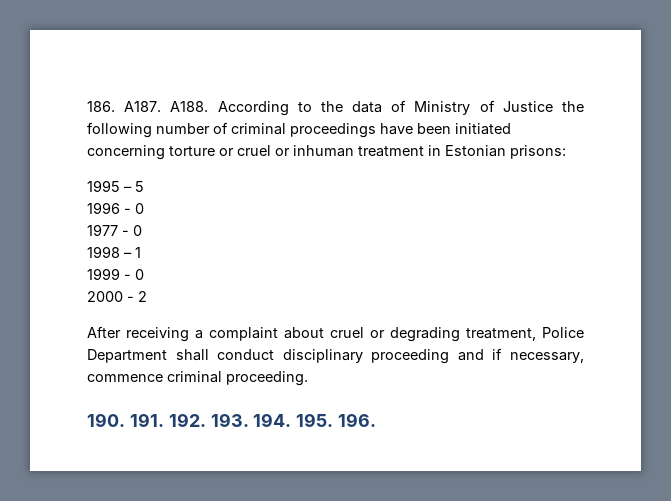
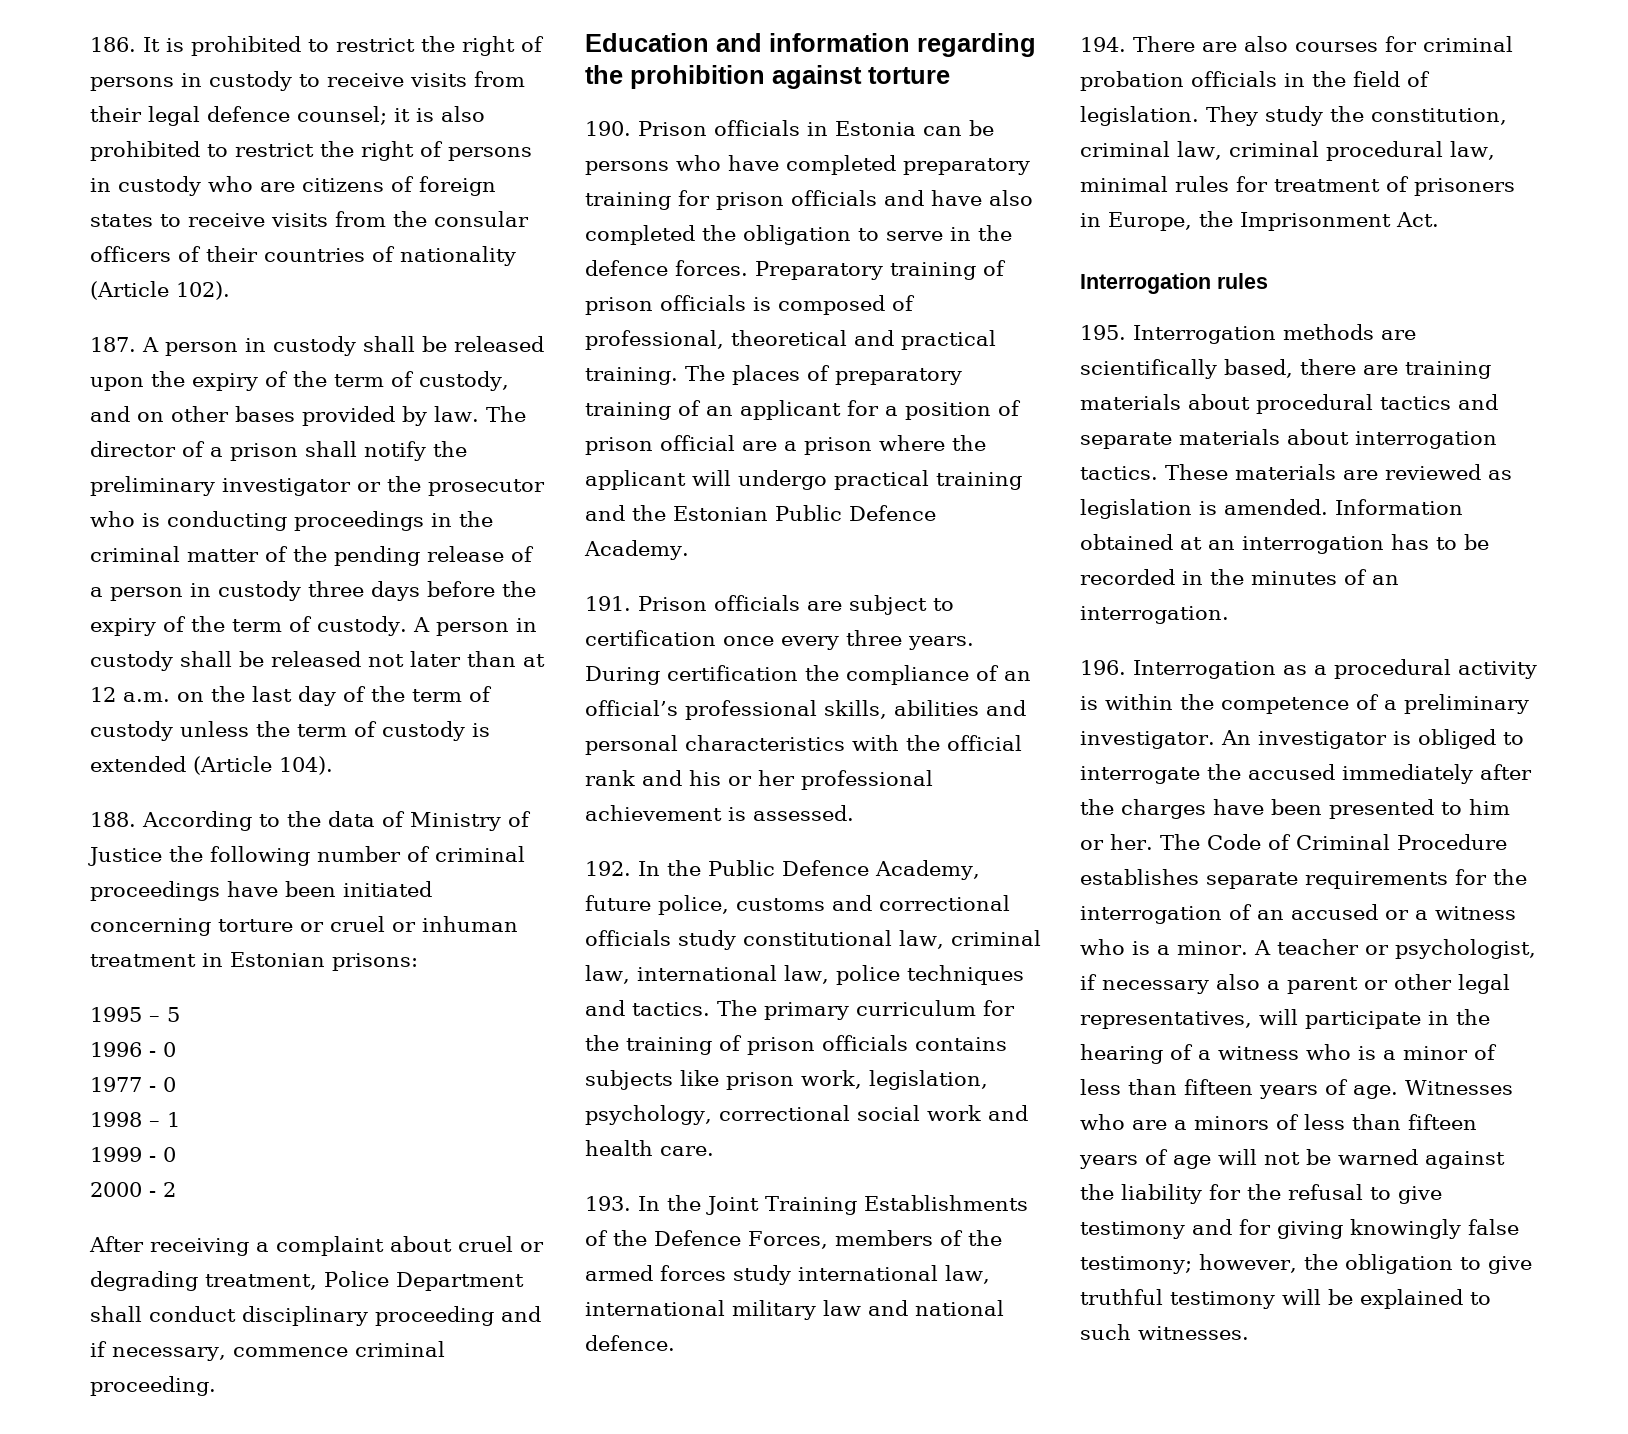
[124,101,209,112] A187. A188. -> [143,36,544,56] [90,71,525,91] [90,106,485,126] [90,141,532,161] [90,176,496,196] [90,211,529,227] [90,246,516,266] [90,281,230,300] [90,336,544,356] [90,371,509,391] [90,406,526,426] [90,441,467,461] [90,476,545,496] [90,511,493,531] [90,546,534,566] [90,581,536,601] [90,616,537,636] [90,651,545,671] [90,686,492,706] [90,721,490,741] [90,756,333,775] [90,812,136,827] It is prohibited to restrict the right of persons in custody to receive visits from their legal defence counsel; it is also prohibited to restrict the right of persons in custody who are citizens of foreign states to receive visits from the consular officers of their countries of nationality (Article 102). // 187. A person in custody shall be released upon the expiry of the term of custody, and on other bases provided by law. The director of a prison shall notify the preliminary investigator or the prosecutor who is conducting proceedings in the criminal matter of the pending release of a person in custody three days before the expiry of the term of custody. A person in custody shall be released not later than at 12 a.m. on the last day of the term of custody unless the term of custody is extended (Article 104). // 188.
[87,413,377,427] 190. 191. 192. 193. 194. 195. 196. -> [585,33,1036,57] [585,65,950,89] [585,120,994,136] [585,155,1030,175] [585,190,1033,210] [585,225,1012,245] [585,260,1006,280] [585,295,915,315] [585,330,996,350] [585,365,962,385] [585,400,1021,420] [585,435,986,455] [585,470,1022,490] [585,505,936,521] [584,540,689,560] [585,595,954,615] [585,630,974,650] [585,665,1031,685] [585,700,1026,720] [585,735,1022,755] [585,770,933,790] [585,805,854,821] [585,860,980,880] [585,895,1010,915] [585,930,1041,950] [585,965,1024,985] [585,1000,1015,1020] [585,1035,1007,1055] [585,1070,988,1090] [585,1105,1028,1125] [585,1140,714,1156] [585,1195,1028,1215] [585,1230,1002,1249] [585,1265,990,1285] [585,1300,1004,1320] [585,1335,675,1351] [1080,36,1513,52] [1080,71,1430,91] [1080,106,1507,126] [1080,141,1495,161] [1080,176,1515,196] [1080,211,1439,231] [1080,273,1268,294] [1080,324,1416,344] [1080,359,1491,379] [1080,394,1498,414] [1080,429,1497,449] [1080,464,1512,480] [1080,499,1463,519] [1080,534,1489,554] [1080,569,1399,585] [1080,606,1229,624] [1080,659,1537,679] [1080,694,1529,714] [1080,729,1524,749] [1080,764,1532,784] [1080,799,1510,819] [1080,834,1507,850] [1080,869,1527,889] [1080,904,1516,924] [1080,939,1536,959] [1080,974,1510,994] [1080,1009,1490,1029] [1080,1044,1497,1064] [1080,1079,1513,1099] [1080,1114,1477,1130] [1079,1149,1505,1169] [1080,1184,1442,1204] [1080,1219,1519,1239] [1080,1254,1532,1274] [1080,1289,1491,1309] [1080,1324,1249,1340] Education and information regarding the prohibition against torture // 190. Prison officials in Estonia can be persons who have completed preparatory training for prison officials and have also completed the obligation to serve in the defence forces. Preparatory training of prison officials is composed of professional, theoretical and practical training. The places of preparatory training of an applicant for a position of prison official are a prison where the applicant will undergo practical training and the Estonian Public Defence Academy. // 191. Prison officials are subject to certification once every three years. During certification the compliance of an official’s professional skills, abilities and personal characteristics with the official rank and his or her professional achievement is assessed. // 192. In the Public Defence Academy, future police, customs and correctional officials study constitutional law, criminal law, international law, police techniques and tactics. The primary curriculum for the training of prison officials contains subjects like prison work, legislation, psychology, correctional social work and health care. // 193. In the Joint Training Establishments of the Defence Forces, members of the armed forces study international law, international military law and national defence. // 194. There are also courses for criminal probation officials in the field of legislation. They study the constitution, criminal law, criminal procedural law, minimal rules for treatment of prisoners in Europe, the Imprisonment Act. // Interrogation rules // 195. Interrogation methods are scientifically based, there are training materials about procedural tactics and separate materials about interrogation tactics. These materials are reviewed as legislation is amended. Information obtained at an interrogation has to be recorded in the minutes of an interrogation. // 196. Interrogation as a procedural activity is within the competence of a preliminary investigator. An investigator is obliged to interrogate the accused immediately after the charges have been presented to him or her. The Code of Criminal Procedure establishes separate requirements for the interrogation of an accused or a witness who is a minor. A teacher or psychologist, if necessary also a parent or other legal representatives, will participate in the hearing of a witness who is a minor of less than fifteen years of age. Witnesses who are a minors of less than fifteen years of age will not be warned against the liability for the refusal to give testimony and for giving knowingly false testimony; however, the obligation to give truthful testimony will be explained to such witnesses.

